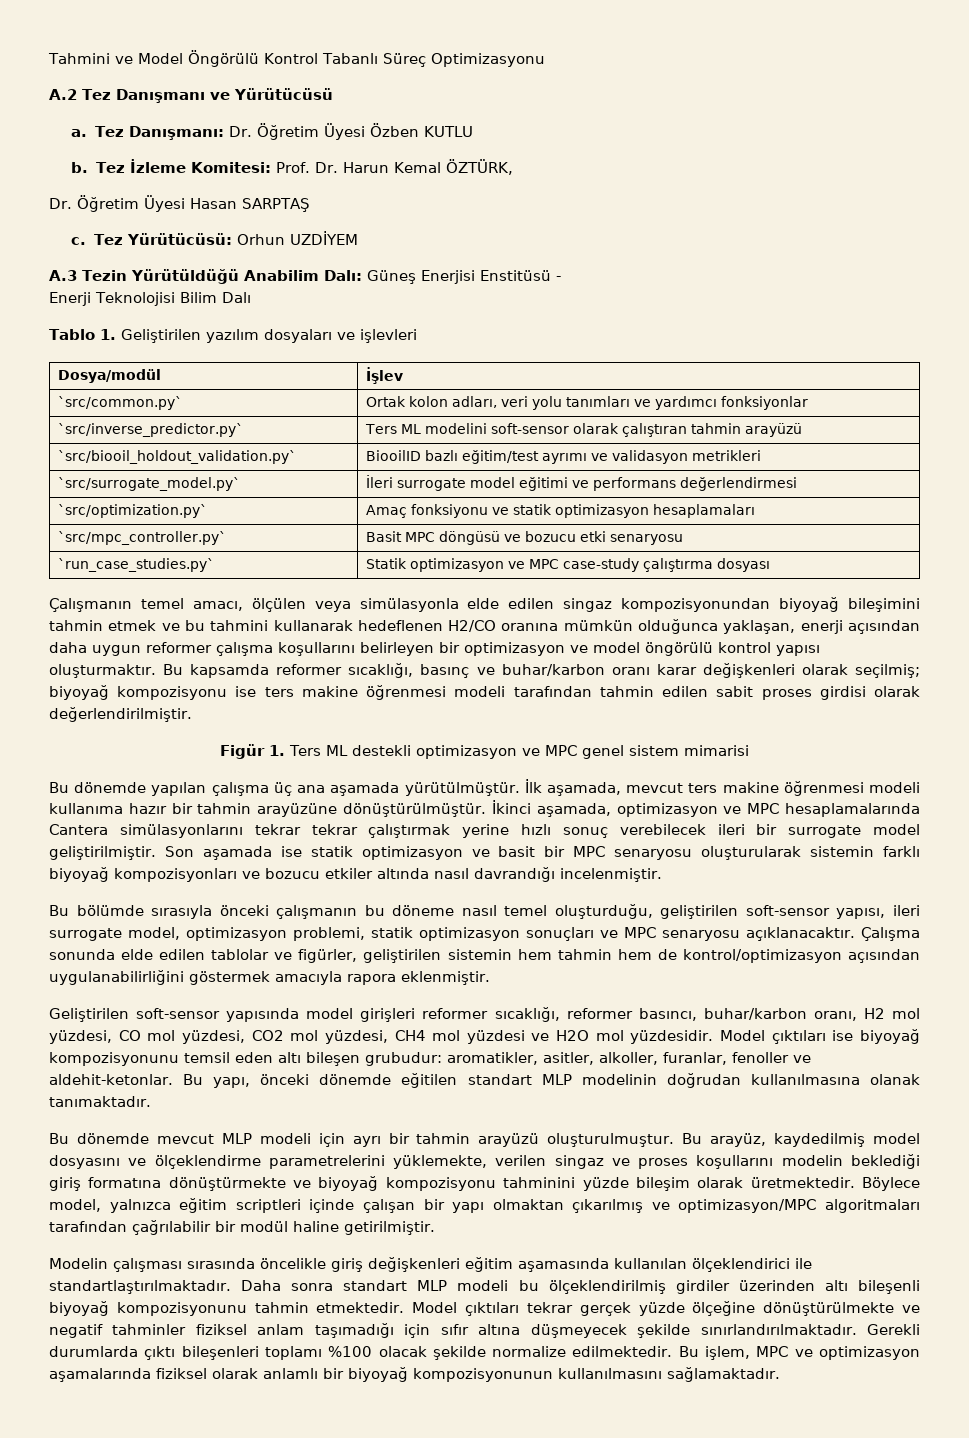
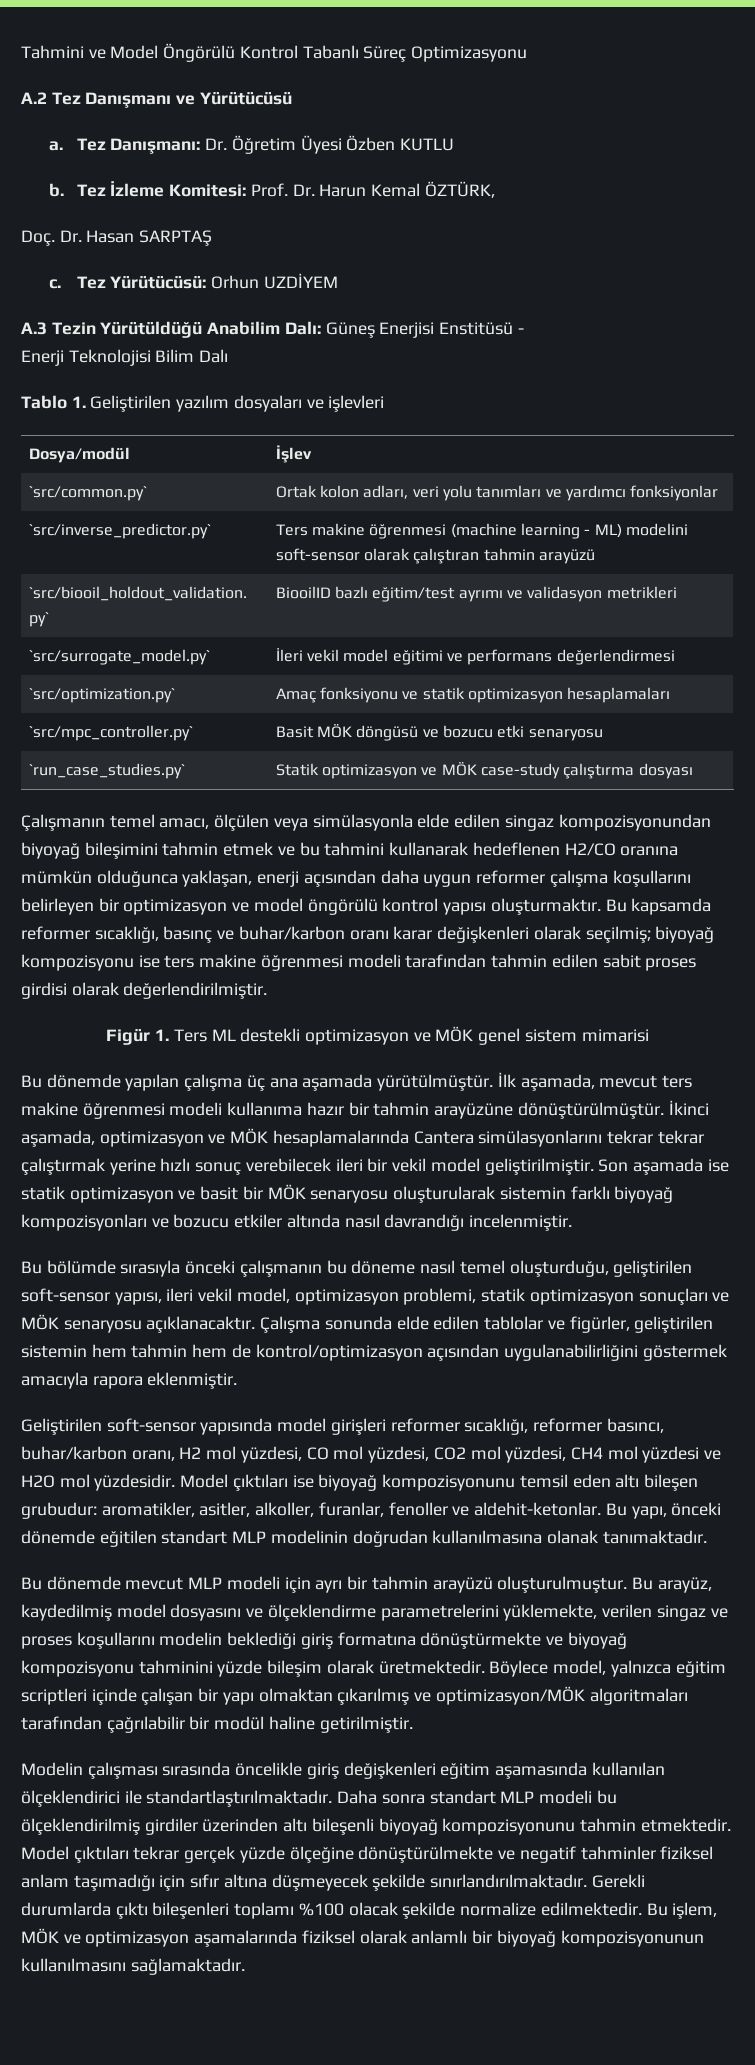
[49,195,185,212] Dr. Öğretim Üyesi -> [21,230,82,246] Doç. Dr.
[401,424,422,434] ML -> [311,523,622,539] makine öğrenmesi (machine learning - ML)
[397,478,467,491] surrogate -> [306,649,339,662] vekil
[405,532,436,542] MPC -> [316,724,352,738] MÖK
[529,559,560,569] MPC -> [441,762,477,776] MÖK
[545,745,578,756] MPC -> [435,1026,474,1042] MÖK
[747,803,780,814] MPC -> [230,1128,269,1144] MÖK
[788,825,862,838] surrogate -> [392,1158,427,1172] vekil
[573,846,606,857] MPC -> [267,1184,306,1200] MÖK
[49,928,122,941] surrogate -> [198,1288,233,1302] vekil
[624,927,657,938] MPC -> [21,1314,59,1330] MÖK
[678,1199,817,1213] optimizasyon/MPC -> [435,1686,585,1705] optimizasyon/MÖK
[756,1346,789,1357] MPC -> [21,1928,59,1944] MÖK

